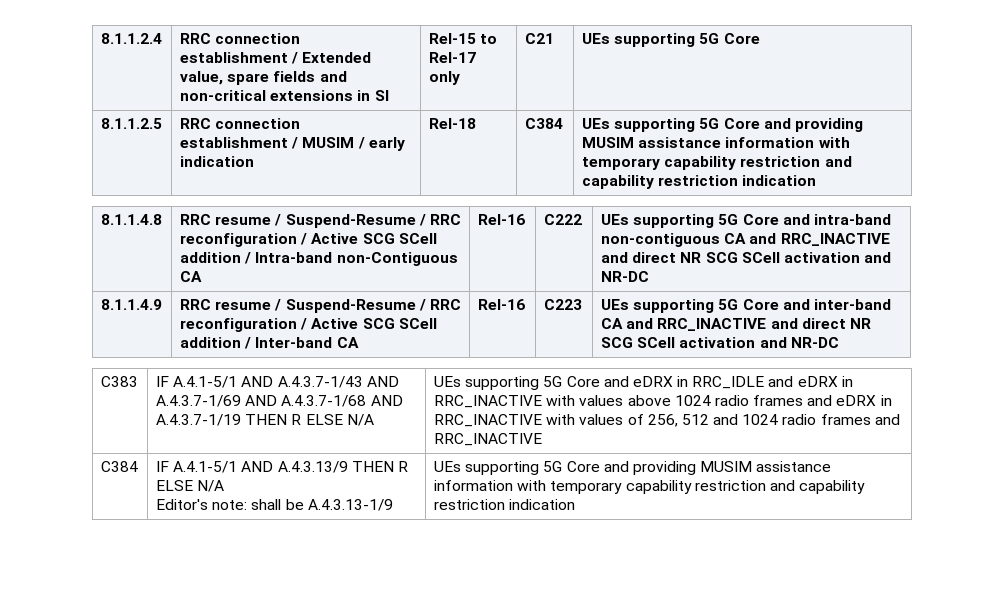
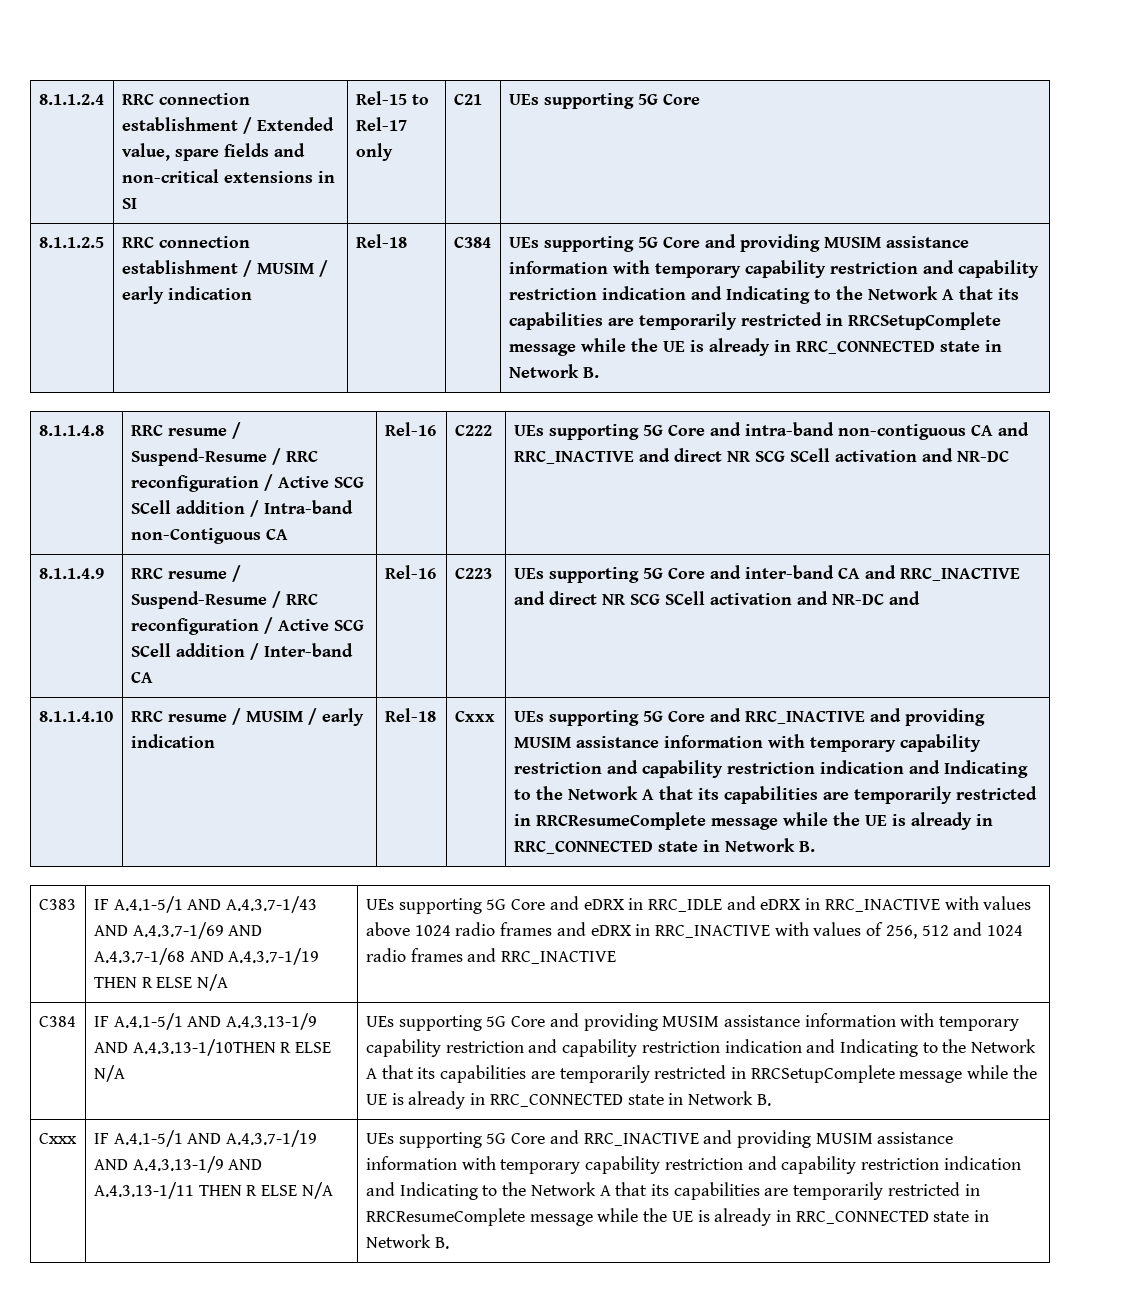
(817, 180) none -> [690,286,1019,304] [508,312,1001,330] [508,338,1002,356] [508,364,599,378] and Indicating to the Network A that its capabilities are temporarily restricted in RRCSetupComplete message while the UE is already in RRC_CONNECTED state in Network B.
(839, 342) none -> [888,591,920,605] [38,711,113,722] [130,708,364,726] [130,734,215,748] [384,708,436,722] [454,711,495,722] [513,708,985,726] [513,734,981,752] [513,760,1028,778] [513,786,1037,804] [513,812,993,830] [513,838,815,854] and // 8.1.1.4.10 | RRC resume / MUSIM / early indication | Rel-18 | Cxxx | UEs supporting 5G Core and RRC_INACTIVE and providing MUSIM assistance information with temporary capability restriction and capability restriction indication and Indicating to the Network A that its capabilities are temporarily restricted in RRCResumeComplete message while the UE is already in RRC_CONNECTED state in Network B.
[277,461,408,473] [155,480,225,492] [155,499,393,511] A.4.3.13/9 THEN R ELSE N/A // Editor's note: shall be A.4.3.13-1/9 -> [226,1013,318,1030] [93,1039,332,1056] [93,1065,125,1082] A.4.3.13-1/9 AND A.4.3.13-1/10THEN R ELSE N/A
(576, 504) none -> [806,1039,1037,1057] [365,1065,1037,1083] [365,1091,771,1109] [38,1133,77,1144] [93,1130,318,1147] [93,1156,263,1173] [93,1182,333,1199] [365,1130,954,1148] [365,1156,1021,1174] [365,1182,980,1200] [365,1208,990,1226] [365,1234,449,1249] and Indicating to the Network A that its capabilities are temporarily restricted in RRCSetupComplete message while the UE is already in RRC_CONNECTED state in Network B. // Cxxx | IF A.4.1-5/1 AND A.4.3.7-1/19 AND A.4.3.13-1/9 AND A.4.3.13-1/11 THEN R ELSE N/A | UEs supporting 5G Core and RRC_INACTIVE and providing MUSIM assistance information with temporary capability restriction and capability restriction indication and Indicating to the Network A that its capabilities are temporarily restricted in RRCResumeComplete message while the UE is already in RRC_CONNECTED state in Network B.

